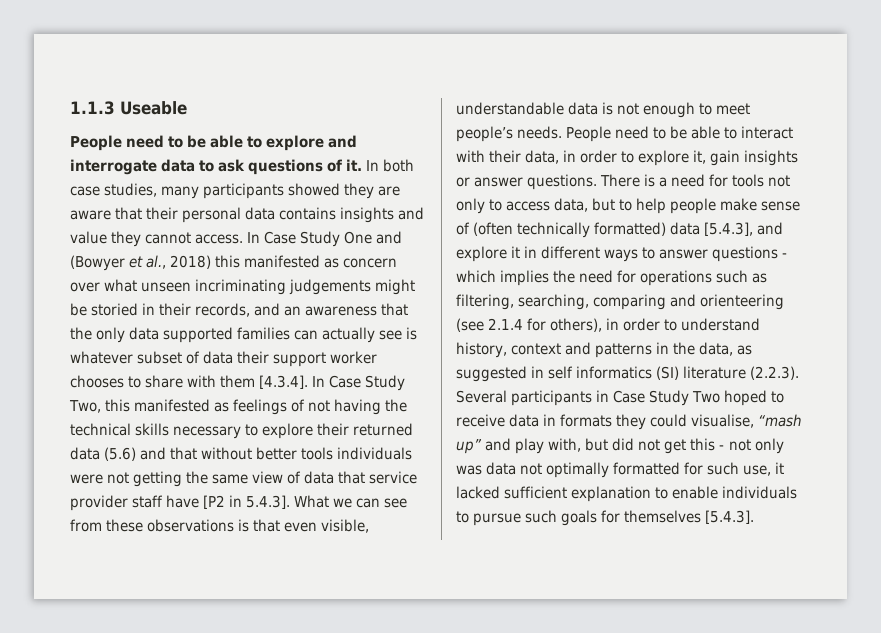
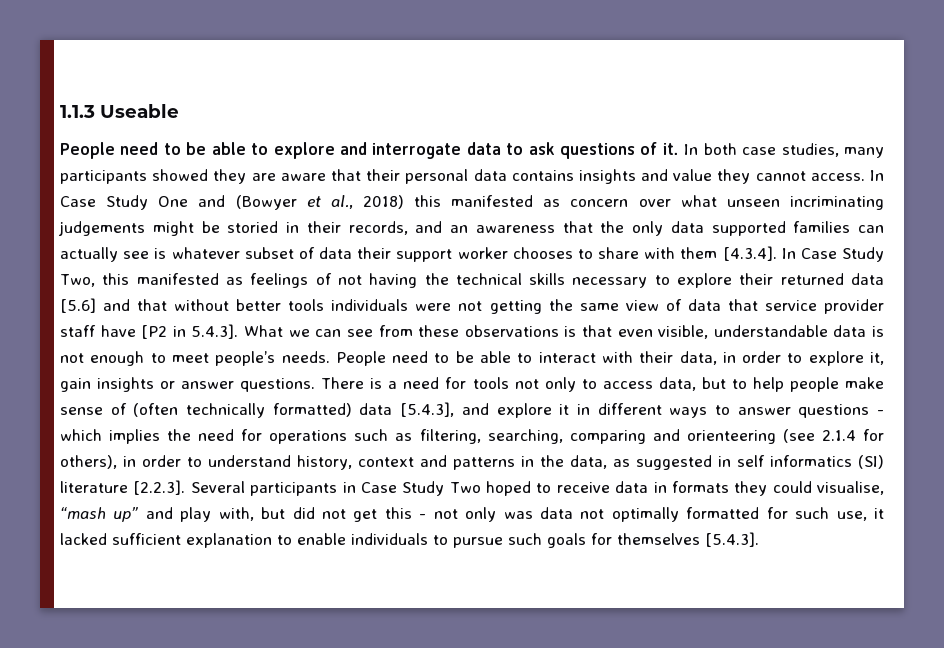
[104,447,137,461] (5.6) -> [60,298,96,313] [5.6]
[750,366,800,380] (2.2.3). -> [133,480,186,495] [2.2.3].

